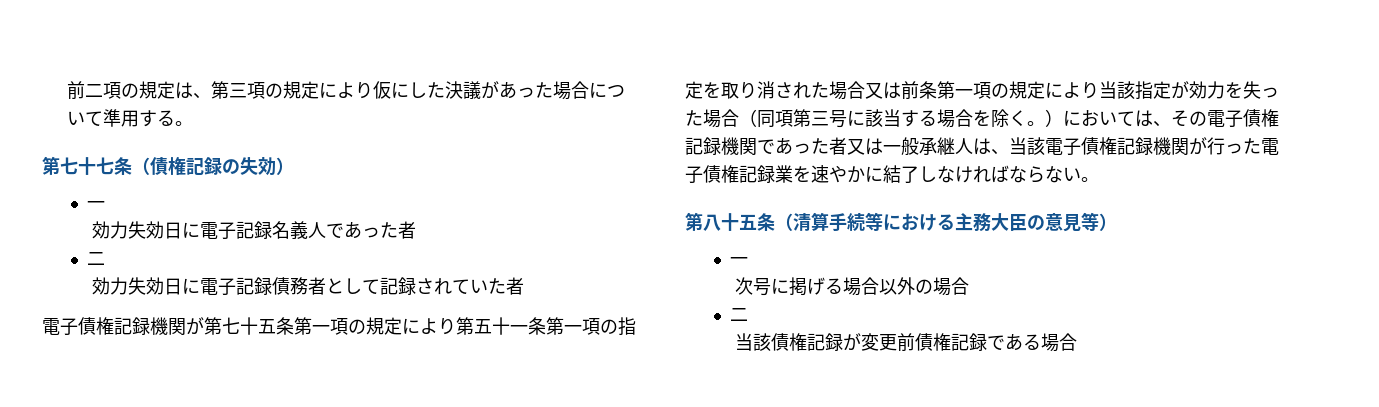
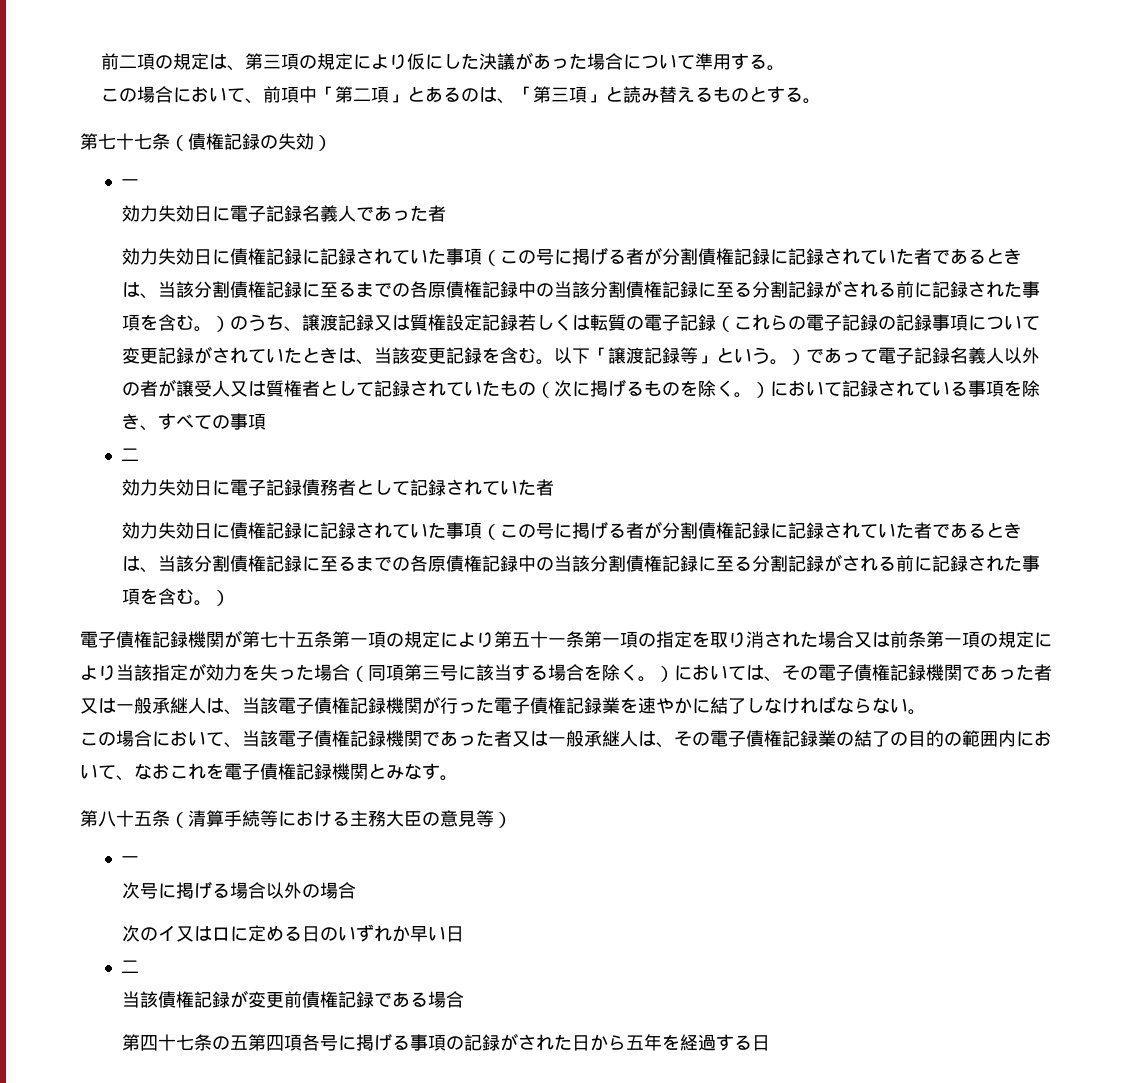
(194, 123) none -> [101,86,822,104] // この場合において、前項中「第二項」とあるのは、「第三項」と読み替えるものとする。
(417, 230) none -> [122,247,1023,266] [122,280,1041,299] [122,314,1041,332] [122,346,1041,365] [122,379,1041,398] [122,413,267,431] // 効力失効日に債権記録に記録されていた事項（この号に掲げる者が分割債権記録に記録されていた者であるときは、当該分割債権記録に至るまでの各原債権記録中の当該分割債権記録に至る分割記録がされる前に記録された事項を含む。）のうち、譲渡記録又は質権設定記録若しくは転質の電子記録（これらの電子記録の記録事項について変更記録がされていたときは、当該変更記録を含む。以下「譲渡記録等」という。）であって電子記録名義人以外の者が譲受人又は質権者として記録されていたもの（次に掲げるものを除く。）において記録されている事項を除き、すべての事項
(525, 286) none -> [122,521,1023,540] [122,554,1041,573] [122,588,231,606] // 効力失効日に債権記録に記録されていた事項（この号に掲げる者が分割債権記録に記録されていた者であるときは、当該分割債権記録に至るまでの各原債権記録中の当該分割債権記録に至る分割記録がされる前に記録された事項を含む。）
(1099, 179) none -> [80,730,1052,748] [80,763,458,781] // この場合において、当該電子債権記録機関であった者又は一般承継人は、その電子債権記録業の結了の目的の範囲内において、なおこれを電子債権記録機関とみなす。
(970, 286) none -> [122,924,465,942] // 次のイ又はロに定める日のいずれか早い日
(1078, 342) none -> [122,1033,771,1051] // 第四十七条の五第四項各号に掲げる事項の記録がされた日から五年を経過する日

